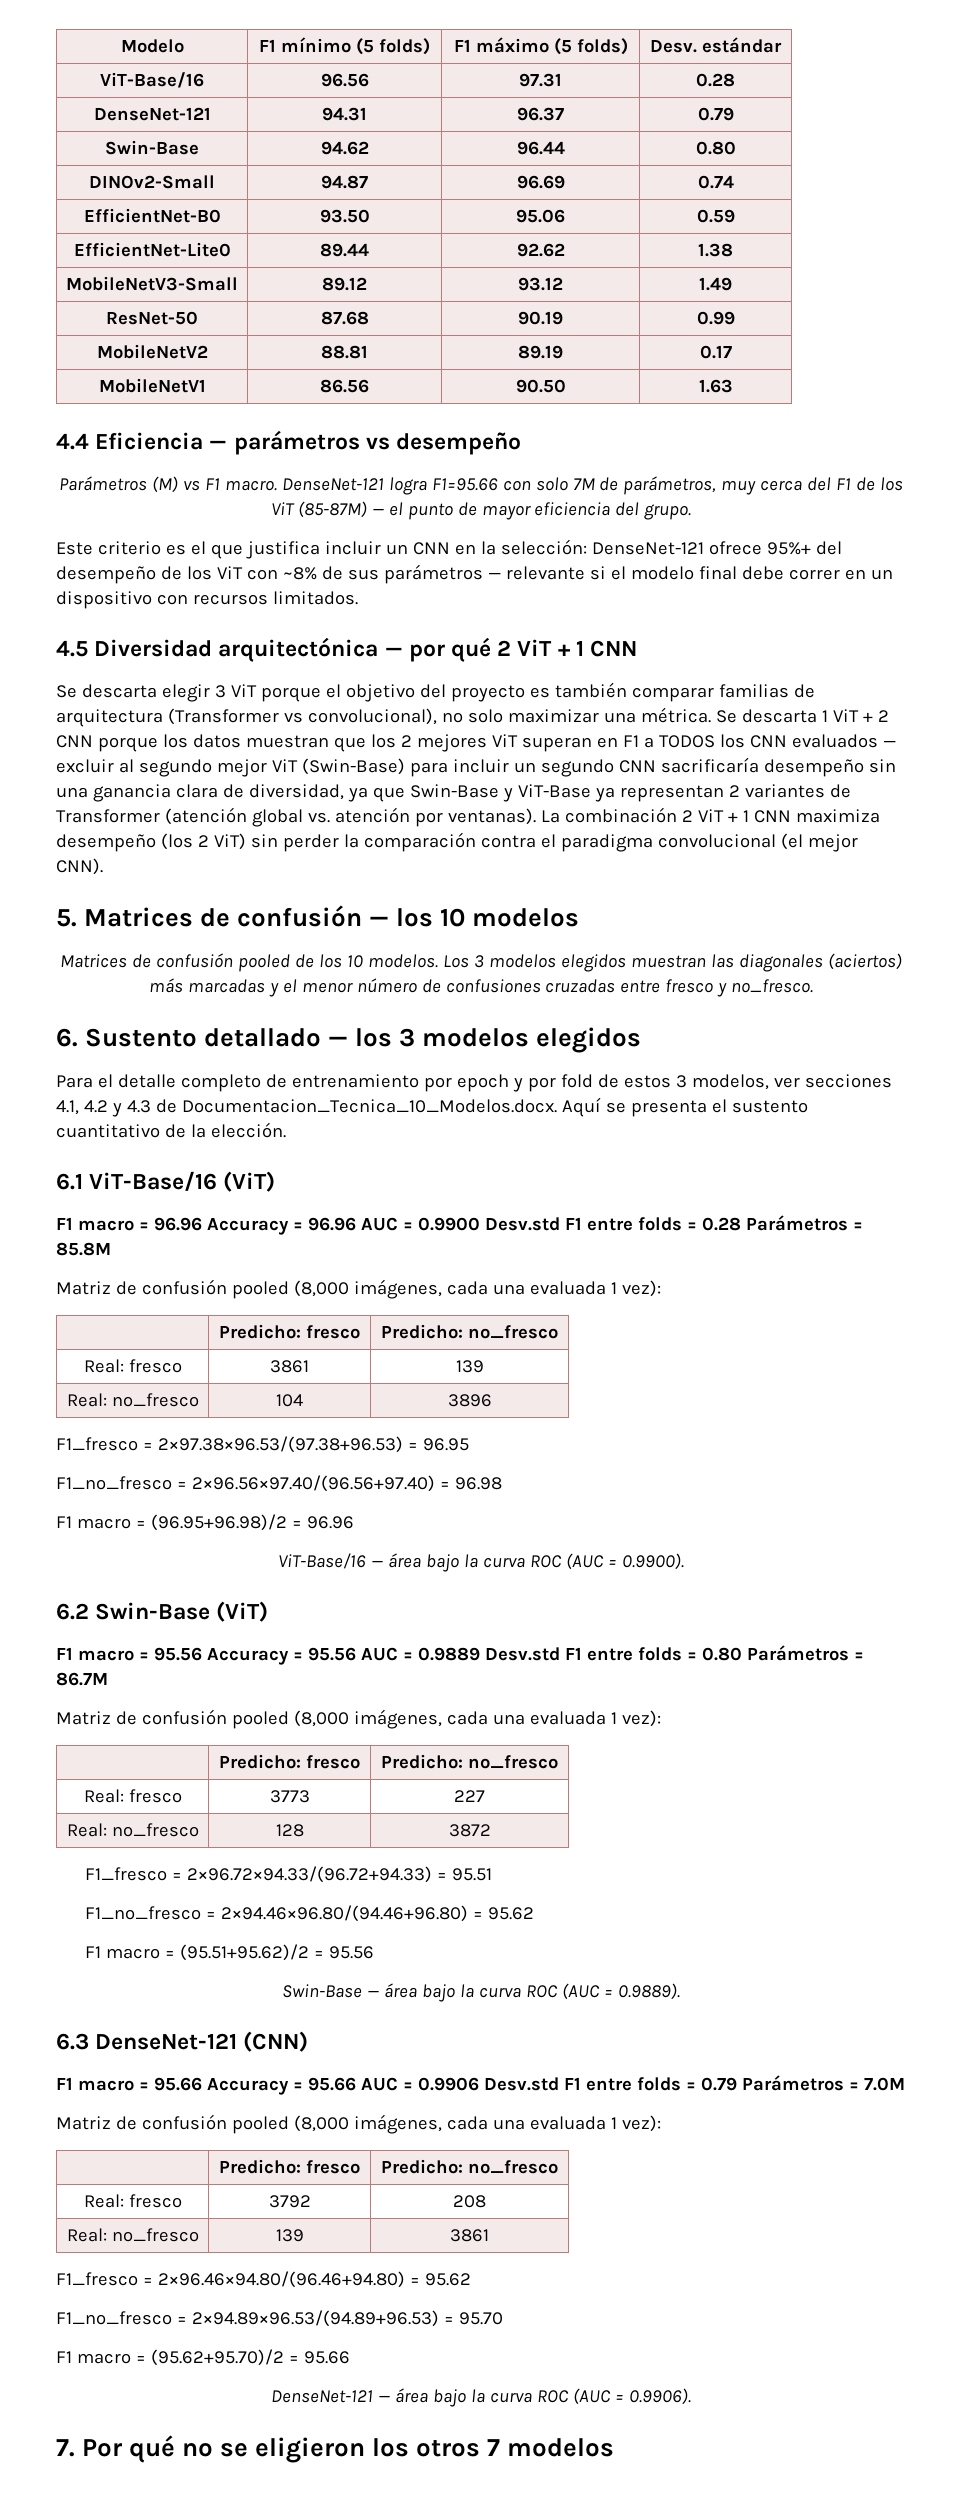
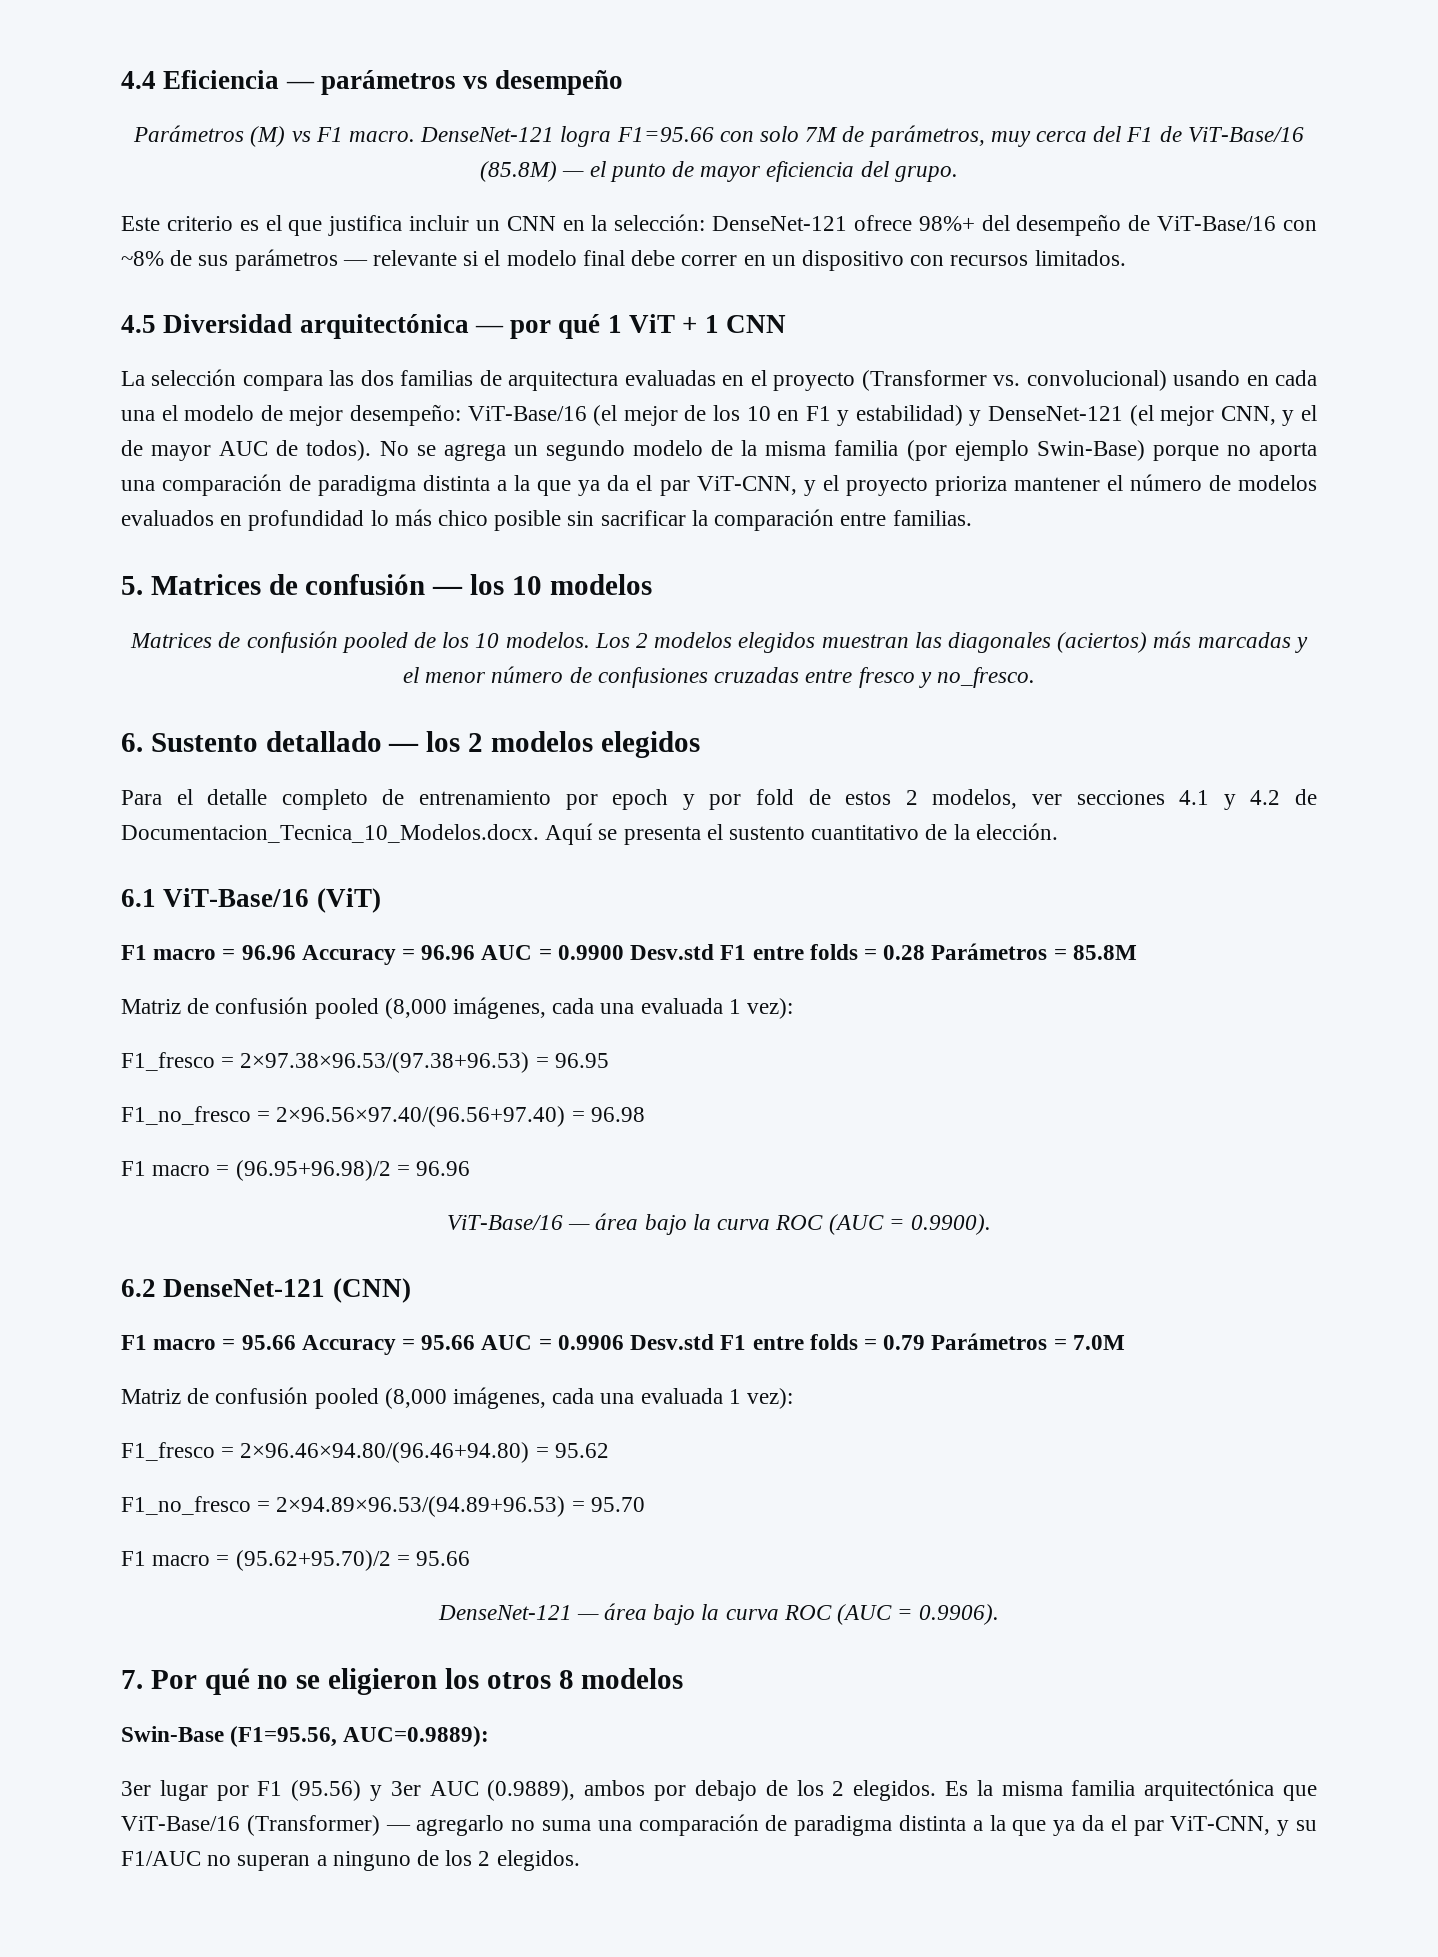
[120,39,184,53] [259,37,430,55] [453,37,628,55] [650,37,782,53] [100,72,204,88] [320,73,369,87] [519,73,562,87] [696,73,735,87] [93,107,211,121] [322,107,367,121] [517,107,564,121] [697,107,734,121] [105,140,199,155] [320,141,369,155] [516,141,565,155] [695,141,736,155] [89,175,215,189] [321,175,368,189] [516,175,565,189] [697,175,734,189] [83,208,221,223] [319,209,370,223] [516,209,565,223] [696,209,735,223] [73,242,231,257] [320,243,369,257] [516,243,565,257] [698,243,733,257] [66,276,238,291] [322,277,367,291] [518,277,563,291] [699,277,732,291] [106,311,198,325] [320,311,369,325] [518,311,563,325] [696,311,735,325] [96,344,208,359] [321,345,368,359] [518,345,563,359] [699,345,732,359] [98,378,206,393] [320,379,369,393] [515,379,566,393] [698,379,733,393] Modelo | F1 mínimo (5 folds) | F1 máximo (5 folds) | Desv. estándar // ViT-Base/16 | 96.56 | 97.31 | 0.28 // DenseNet-121 | 94.31 | 96.37 | 0.79 // Swin-Base | 94.62 | 96.44 | 0.80 // DINOv2-Small | 94.87 | 96.69 | 0.74 // EfficientNet-B0 | 93.50 | 95.06 | 0.59 // EfficientNet-Lite0 | 89.44 | 92.62 | 1.38 // MobileNetV3-Small | 89.12 | 93.12 | 1.49 // ResNet-50 | 87.68 | 90.19 | 0.99 // MobileNetV2 | 88.81 | 89.19 | 0.17 // MobileNetV1 | 86.56 | 90.50 | 1.63 // -> (121, 80) none
[880,477,904,491] [270,501,367,518] los ViT (85-87M) -> [1187,127,1304,142] [480,161,558,182] ViT-Base/16 (85.8M)
[766,542,811,555] 95%+ -> [918,216,975,231] 98%+
[186,566,243,580] los ViT -> [1157,216,1277,231] ViT-Base/16
[497,640,512,656] 2 -> [607,315,622,333] 1
[56,682,815,702] [56,707,889,727] [56,734,896,752] [56,757,896,777] [56,784,851,802] [56,807,880,827] [56,832,858,852] [56,858,103,875] Se descarta elegir 3 ViT porque el objetivo del proyecto es también comparar familias de arquitectura (Transformer vs convolucional), no solo maximizar una métrica. Se descarta 1 ViT + 2 CNN porque los datos muestran que los 2 mejores ViT superan en F1 a TODOS los CNN evaluados — excluir al segundo mejor ViT (Swin-Base) para incluir un segundo CNN sacrificaría desempeño sin una ganancia clara de diversidad, ya que Swin-Base y ViT-Base ya representan 2 variantes de Transformer (atención global vs. atención por ventanas). La combinación 2 ViT + 1 CNN maximiza desempeño (los 2 ViT) sin perder la comparación contra el paradigma convolucional (el mejor CNN). -> [121,369,1317,391] [121,404,1317,426] [121,440,1317,461] [121,474,1317,496] [121,509,972,531] La selección compara las dos familias de arquitectura evaluadas en el proyecto (Transformer vs. convolucional) usando en cada una el modelo de mejor desempeño: ViT-Base/16 (el mejor de los 10 en F1 y estabilidad) y DenseNet-121 (el mejor CNN, y el de mayor AUC de todos). No se agrega un segundo modelo de la misma familia (por ejemplo Swin-Base) porque no aporta una comparación de paradigma distinta a la que ya da el par ViT-CNN, y el proyecto prioriza mantener el número de modelos evaluados en profundidad lo más chico posible sin sacrificar la comparación entre familias.
[473,955,484,968] 3 -> [635,633,648,648] 2
[399,1028,416,1047] 3 -> [468,733,484,752] 2
[675,1075,687,1088] 3 -> [905,790,918,805] 2
[56,1100,151,1117] 4.1, 4.2 y 4.3 -> [1179,790,1281,810] 4.1 y 4.2
[219,1324,360,1339] [381,1324,558,1339] [83,1359,182,1373] [270,1360,309,1373] [455,1360,484,1373] [66,1393,199,1407] [276,1394,303,1407] [447,1394,492,1407] // | Predicho: fresco | Predicho: no_fresco // Real: fresco | 3861 | 139 // Real: no_fresco | 104 | 3896 -> (794, 1008) none
[95,1601,269,1622] [56,1645,864,1665] [56,1672,108,1686] [56,1709,661,1729] [219,1754,360,1769] [381,1754,558,1769] [83,1789,182,1803] [269,1790,310,1803] [454,1790,485,1802] [66,1823,199,1837] [275,1824,304,1837] [448,1824,491,1837] [84,1866,492,1883] [84,1905,534,1922] [84,1944,374,1961] [282,1983,680,2002] [56,2033,89,2050] Swin-Base (ViT) // F1 macro = 95.56 Accuracy = 95.56 AUC = 0.9889 Desv.std F1 entre folds = 0.80 Parámetros = 86.7M // Matriz de confusión pooled (8,000 imágenes, cada una evaluada 1 vez): // | Predicho: fresco | Predicho: no_fresco // Real: fresco | 3773 | 227 // Real: no_fresco | 128 | 3872 // F1_fresco = 2×96.72×94.33/(96.72+94.33) = 95.51 // F1_no_fresco = 2×94.46×96.80/(94.46+96.80) = 95.62 // F1 macro = (95.51+95.62)/2 = 95.56 // Swin-Base — área bajo la curva ROC (AUC = 0.9889). // 6.3 -> (156, 1288) none
[219,2159,360,2174] [381,2159,558,2174] [83,2194,182,2208] [268,2195,311,2208] [453,2195,486,2208] [66,2228,199,2242] [275,2229,304,2242] [450,2229,489,2242] // | Predicho: fresco | Predicho: no_fresco // Real: fresco | 3792 | 208 // Real: no_fresco | 139 | 3861 -> (794, 1398) none
[487,2438,615,2457] 7 modelos -> [558,1668,684,1689] [121,1726,490,1747] [121,1779,1318,1801] [121,1814,1317,1836] [121,1850,580,1871] 8 modelos // Swin-Base (F1=95.56, AUC=0.9889): // 3er lugar por F1 (95.56) y 3er AUC (0.9889), ambos por debajo de los 2 elegidos. Es la misma familia arquitectónica que ViT-Base/16 (Transformer) — agregarlo no suma una comparación de paradigma distinta a la que ya da el par ViT-CNN, y su F1/AUC no superan a ninguno de los 2 elegidos.

